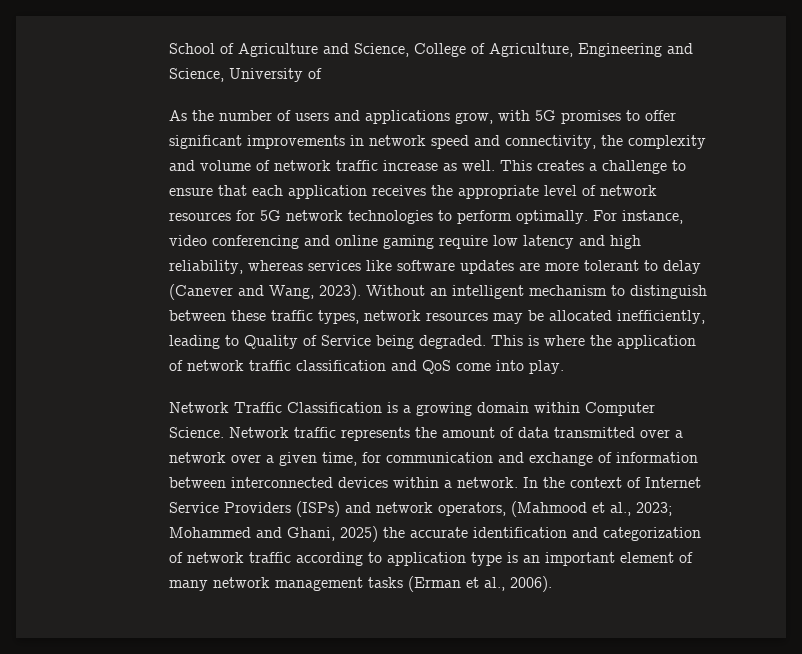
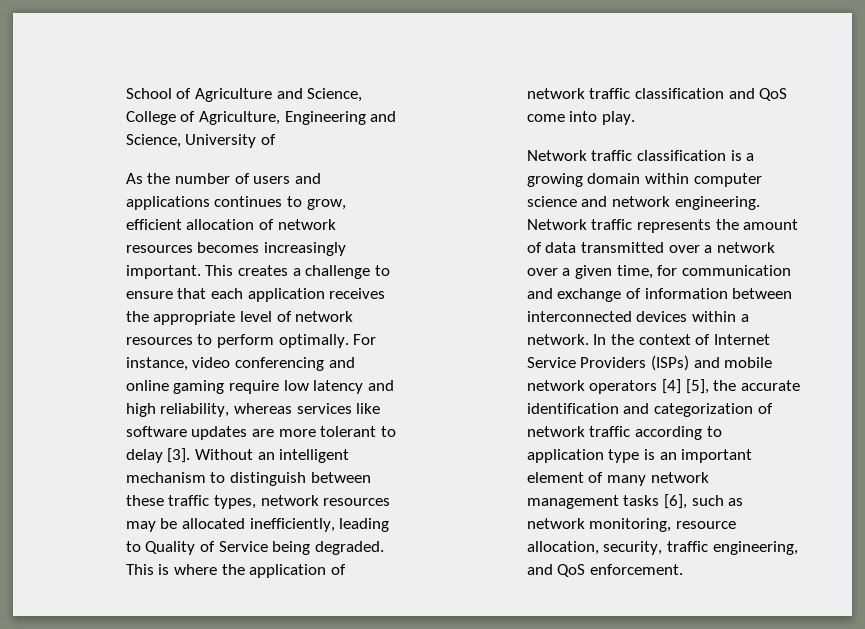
[455,110,677,124] [169,135,707,149] [169,160,496,171] grow, with 5G promises to offer significant improvements in network speed and connectivity, the complexity and volume of network traffic increase as well. -> [214,196,346,210] [125,219,336,230] [125,242,347,256] [125,265,201,279] continues to grow, efficient allocation of network resources becomes increasingly important.
[236,210,434,224] for 5G network technologies -> (193, 341) none
[169,284,362,300] (Canever and Wang, 2023). -> [167,448,191,463] [3].
[234,402,383,413] Traffic Classification -> [591,150,727,161] traffic classification
[585,402,656,416] [169,427,225,438] Computer Science. -> [693,173,762,187] [526,196,760,210] computer science and network engineering.
[376,501,673,517] [169,526,379,542] network operators, (Mahmood et al., 2023; Mohammed and Ghani, 2025) -> [724,357,773,368] [526,379,709,394] mobile network operators [4] [5],
[408,576,553,592] (Erman et al., 2006). -> [664,494,744,509] [526,518,737,532] [526,541,798,555] [526,564,684,577] [6], such as network monitoring, resource allocation, security, traffic engineering, and QoS enforcement.

